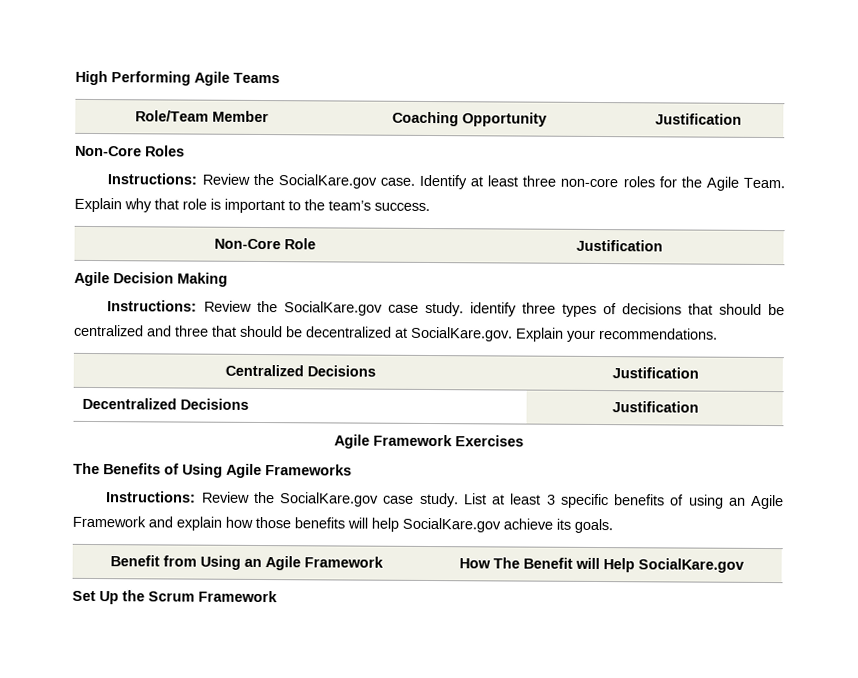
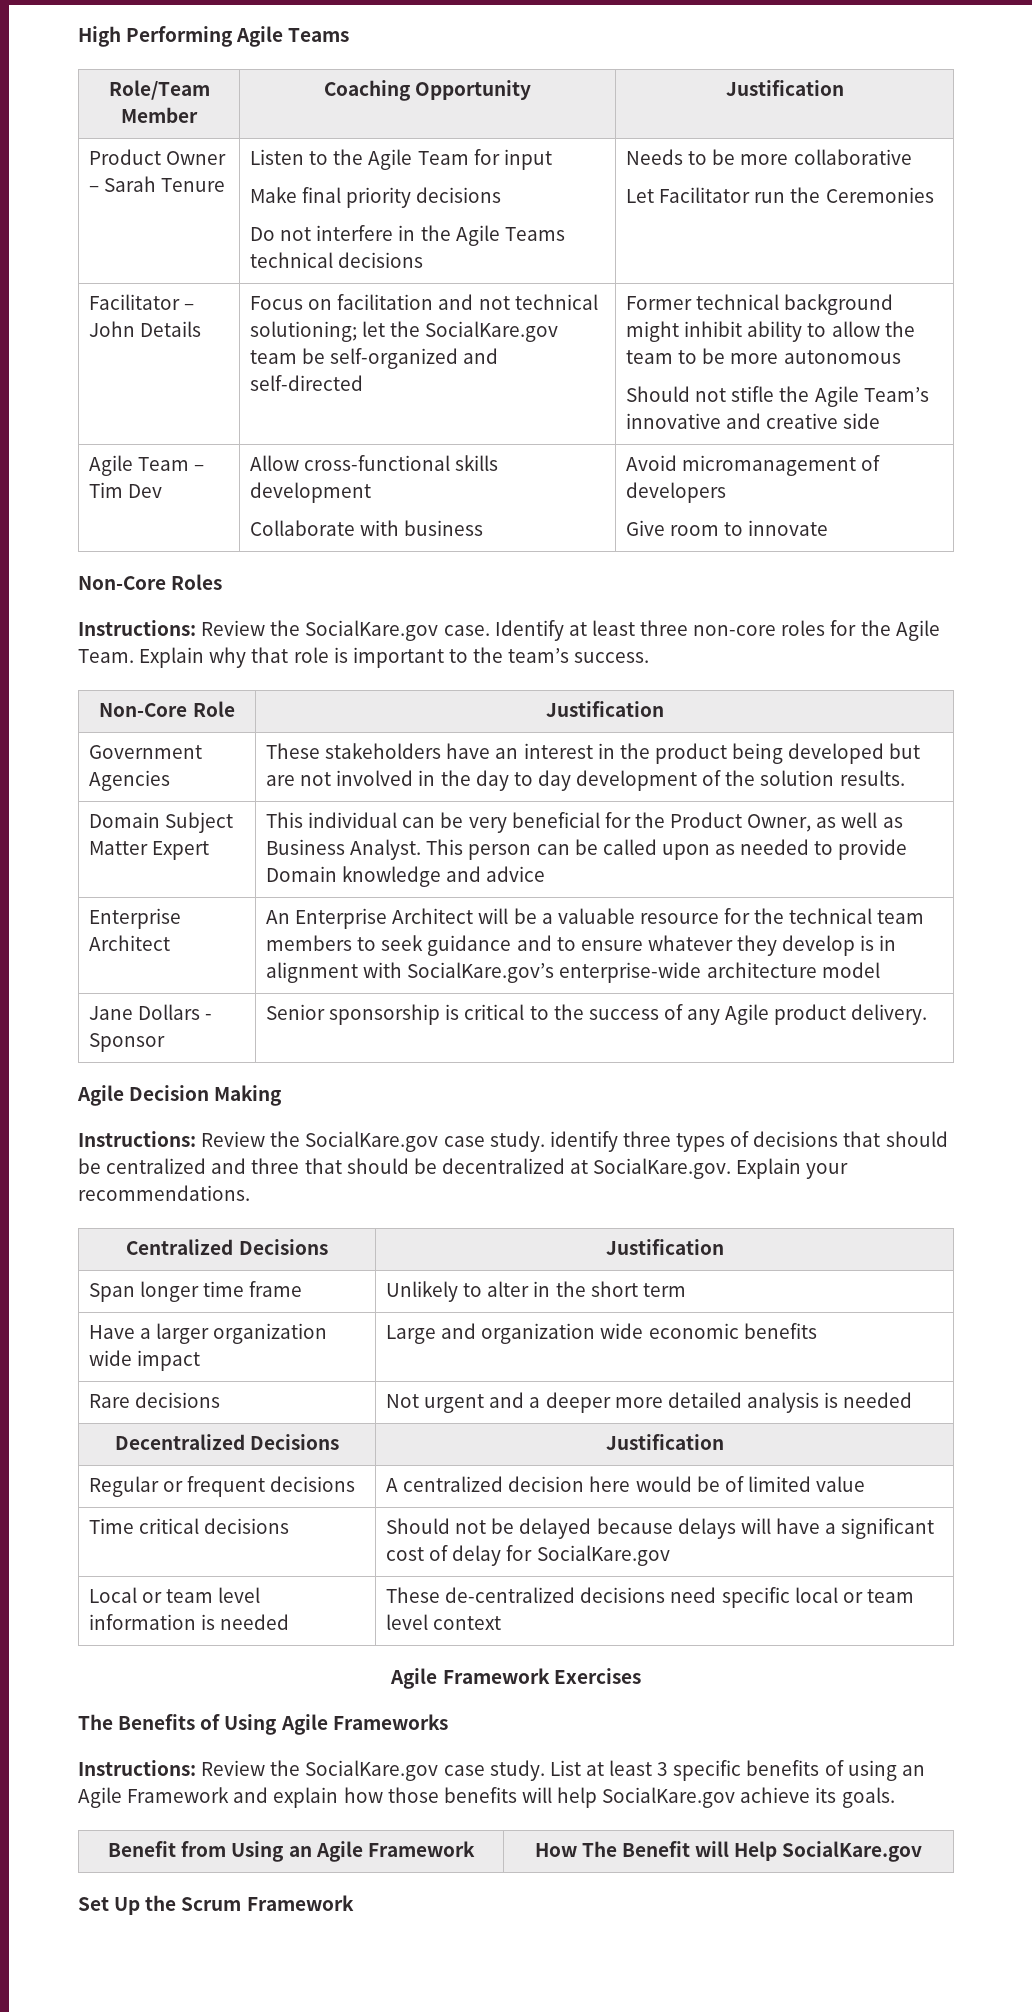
(742, 119) none -> [88,149,227,165] [88,176,226,192] [249,149,552,170] [249,187,502,208] [249,225,565,246] [249,252,424,268] [625,149,912,165] [625,187,934,203] [88,294,195,310] [88,321,202,337] [249,294,598,310] [249,321,559,342] [249,348,499,369] [249,375,363,391] [625,294,894,315] [625,321,915,342] [625,348,901,364] [625,386,929,407] [625,413,881,429] [88,455,205,476] [88,482,163,498] [249,455,499,471] [249,482,371,503] [249,520,484,536] [625,455,881,476] [625,482,726,503] [625,520,829,536] // Product Owner – Sarah Tenure | Listen to the Agile Team for input // Make final priority decisions // Do not interfere in the Agile Teams technical decisions | Needs to be more collaborative // Let Facilitator run the Ceremonies // Facilitator – John Details | Focus on facilitation and not technical solutioning; let the SocialKare.gov team be self-organized and self-directed | Former technical background might inhibit ability to allow the team to be more autonomous // Should not stifle the Agile Team’s innovative and creative side // Agile Team – Tim Dev | Allow cross-functional skills development // Collaborate with business | Avoid micromanagement of developers // Give room to innovate
(663, 245) none -> [88,745,202,759] [88,770,170,791] [265,743,921,764] [265,770,905,791] [88,812,234,833] [88,841,210,860] [265,812,903,833] [265,839,908,860] [265,866,546,887] [88,908,181,929] [88,935,170,951] [265,908,925,929] [265,935,897,956] [265,962,880,983] [88,1004,213,1020] [88,1033,165,1052] [265,1004,928,1025] // Government Agencies | These stakeholders have an interest in the product being developed but are not involved in the day to day development of the solution results. // Domain Subject Matter Expert | This individual can be very beneficial for the Product Owner, as well as Business Analyst. This person can be called upon as needed to provide Domain knowledge and advice // Enterprise Architect | An Enterprise Architect will be a valuable resource for the technical team members to seek guidance and to ensure whatever they develop is in alignment with SocialKare.gov’s enterprise-wide architecture model // Jane Dollars - Sponsor | Senior sponsorship is critical to the success of any Agile product delivery.
[81,397,249,410] [611,401,699,413] Decentralized Decisions | Justification -> [88,1281,303,1302] [385,1281,686,1302] [88,1323,328,1344] [88,1350,201,1371] [385,1323,817,1344] [88,1392,221,1408] [385,1392,913,1413] [114,1434,340,1450] [605,1434,724,1450] [88,1476,356,1497] [385,1476,866,1492] [88,1518,290,1534] [385,1518,935,1539] [385,1545,670,1566] [88,1587,261,1603] [88,1614,290,1630] [385,1587,914,1608] [385,1614,502,1630] Span longer time frame | Unlikely to alter in the short term // Have a larger organization wide impact | Large and organization wide economic benefits // Rare decisions | Not urgent and a deeper more detailed analysis is needed // Decentralized Decisions | Justification // Regular or frequent decisions | A centralized decision here would be of limited value // Time critical decisions | Should not be delayed because delays will have a significant cost of delay for SocialKare.gov // Local or team level information is needed | These de-centralized decisions need specific local or team level context

